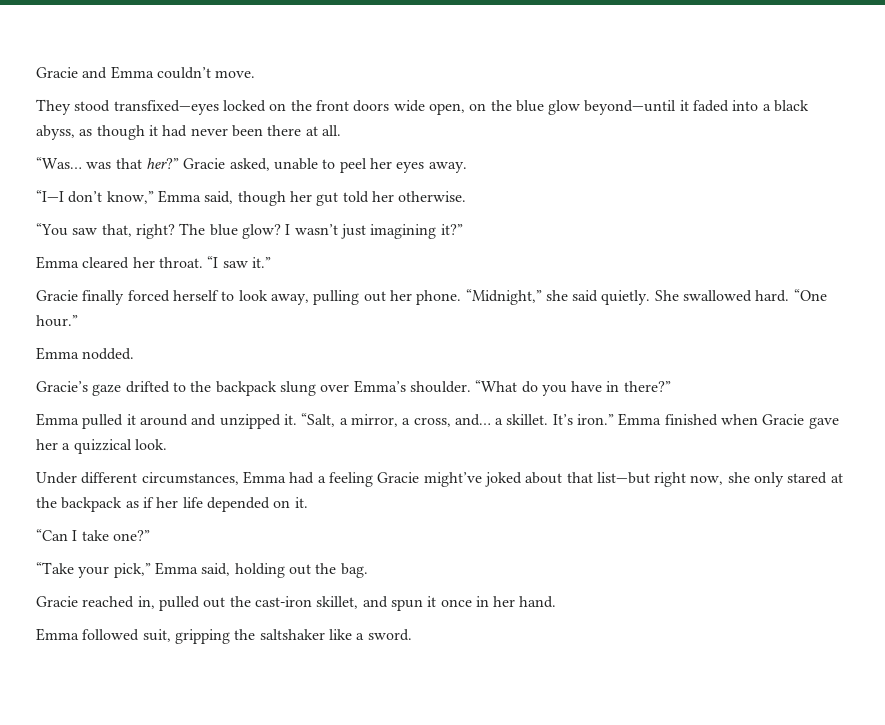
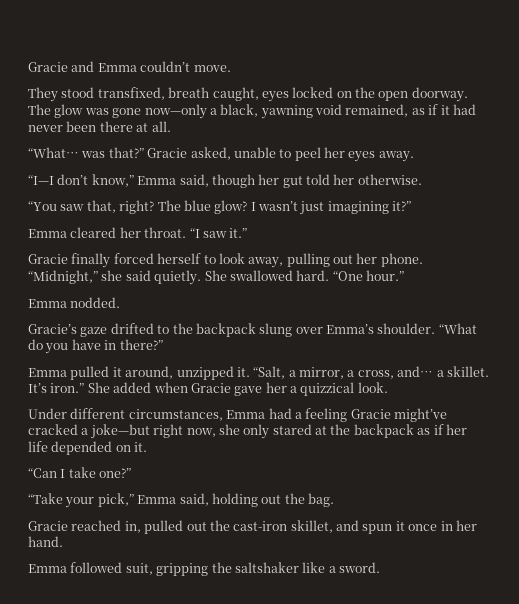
[113,100,810,115] [36,125,145,140] transfixed—eyes locked on the front doors wide open, on the blue glow beyond—until it faded into a black abyss, as though -> [97,87,468,102] [28,104,439,119] transfixed, breath caught, eyes locked on the open doorway. The glow was gone now—only a black, yawning void remained, as if
[36,157,179,169] “Was… was that her?” -> [28,147,144,158] “What… was that?”
[139,414,217,426] around and -> [125,366,174,379] around,
[618,413,718,426] Emma finished -> [87,382,152,393] She added
[484,472,650,487] joked about that list—but -> [28,424,150,439] cracked a joke—but

